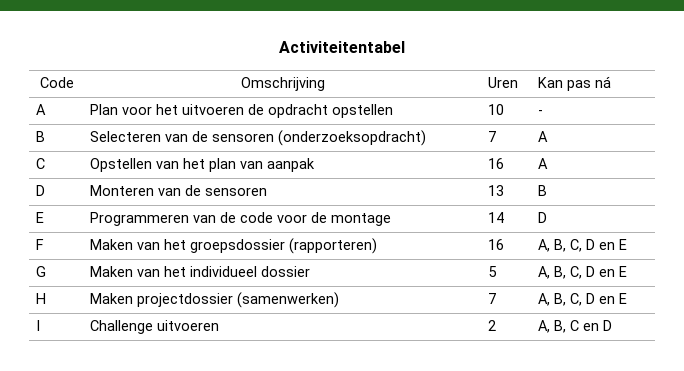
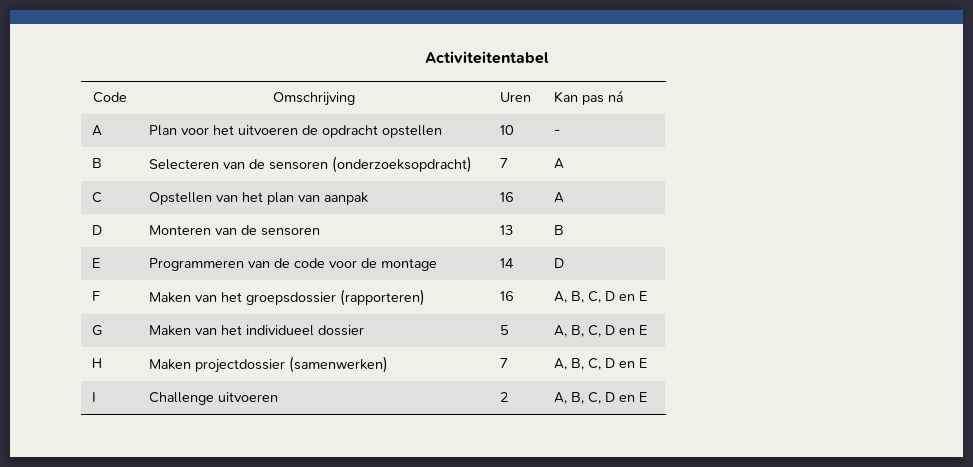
[569,320,612,331] C en D -> [588,392,648,404] C, D en E

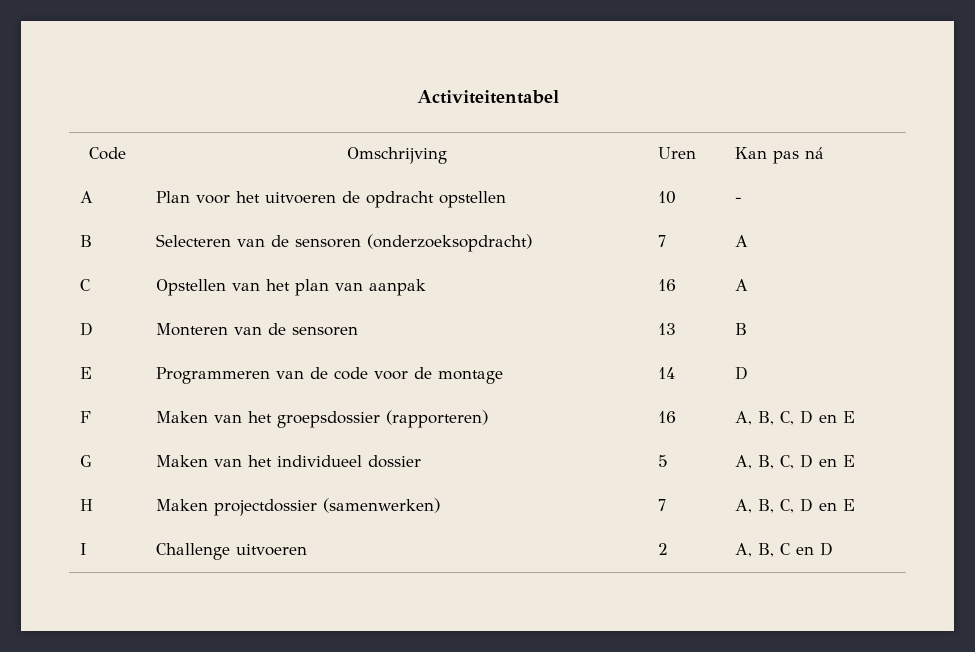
[588,392,648,404] C, D en E -> [780,542,834,556] C en D

